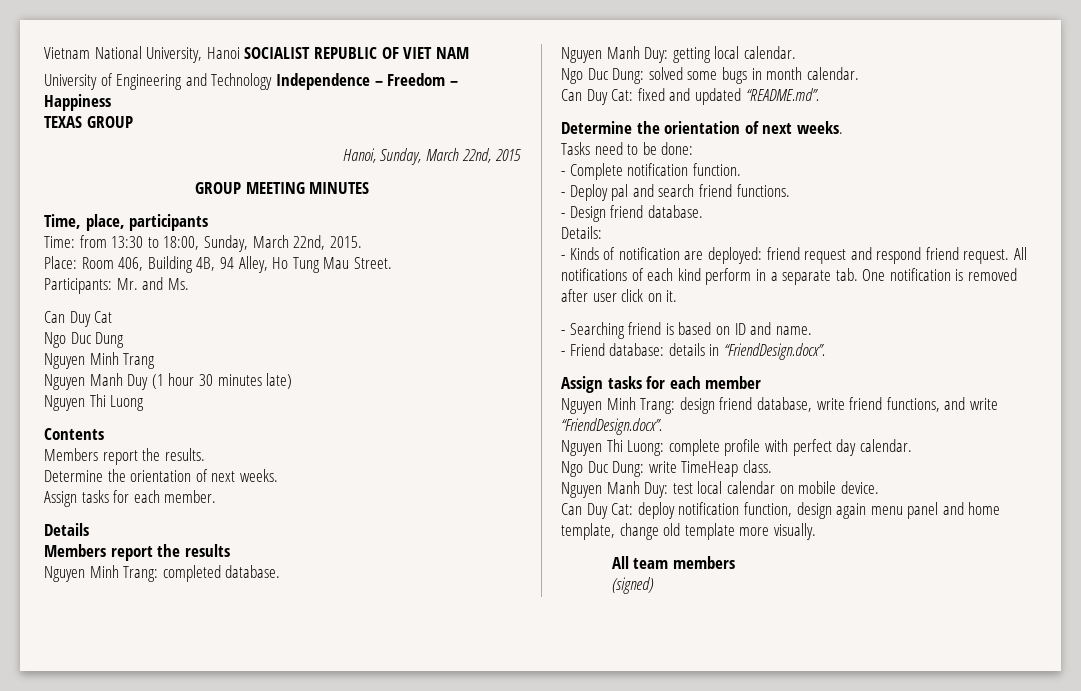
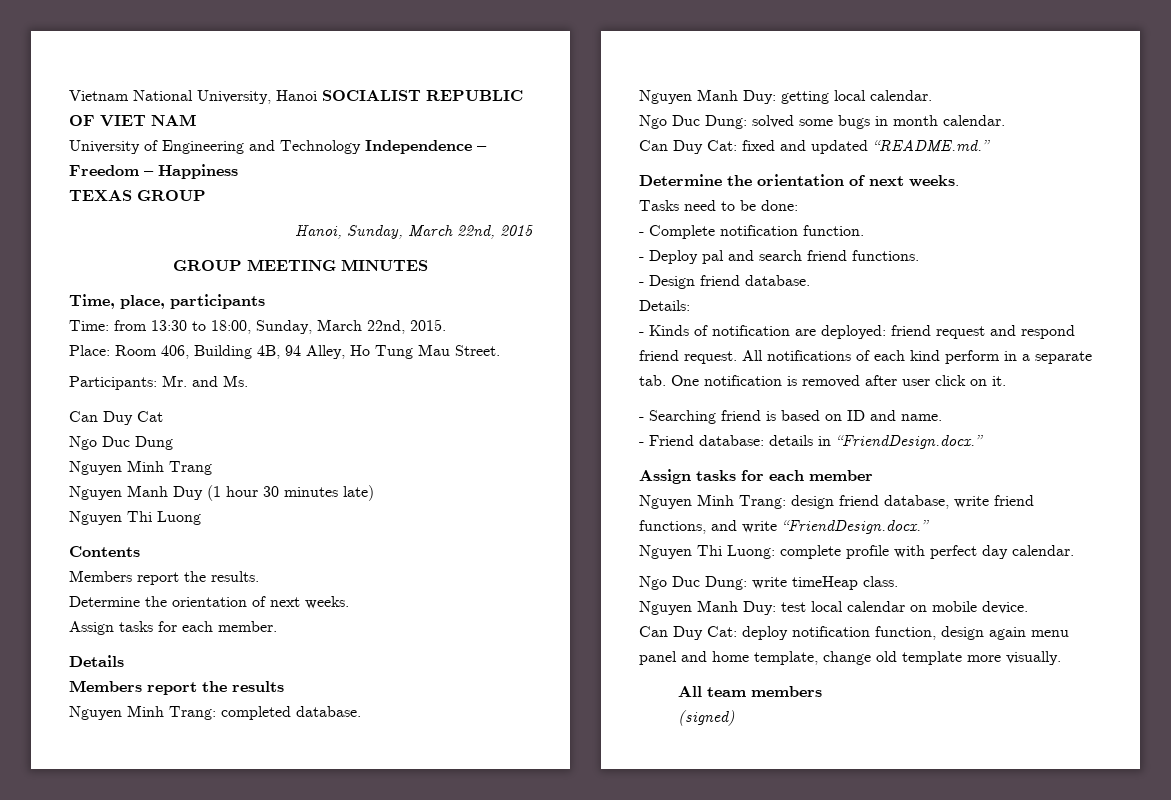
[745,88,819,101] “README.md”. -> [873,139,990,152] “README.md.”
[723,343,825,360] “FriendDesign.docx”. -> [836,435,983,449] “FriendDesign.docx.”
[561,418,662,435] “FriendDesign.docx”. -> [782,520,929,534] “FriendDesign.docx.”
[681,461,739,477] TimeHeap -> [792,576,858,590] timeHeap

